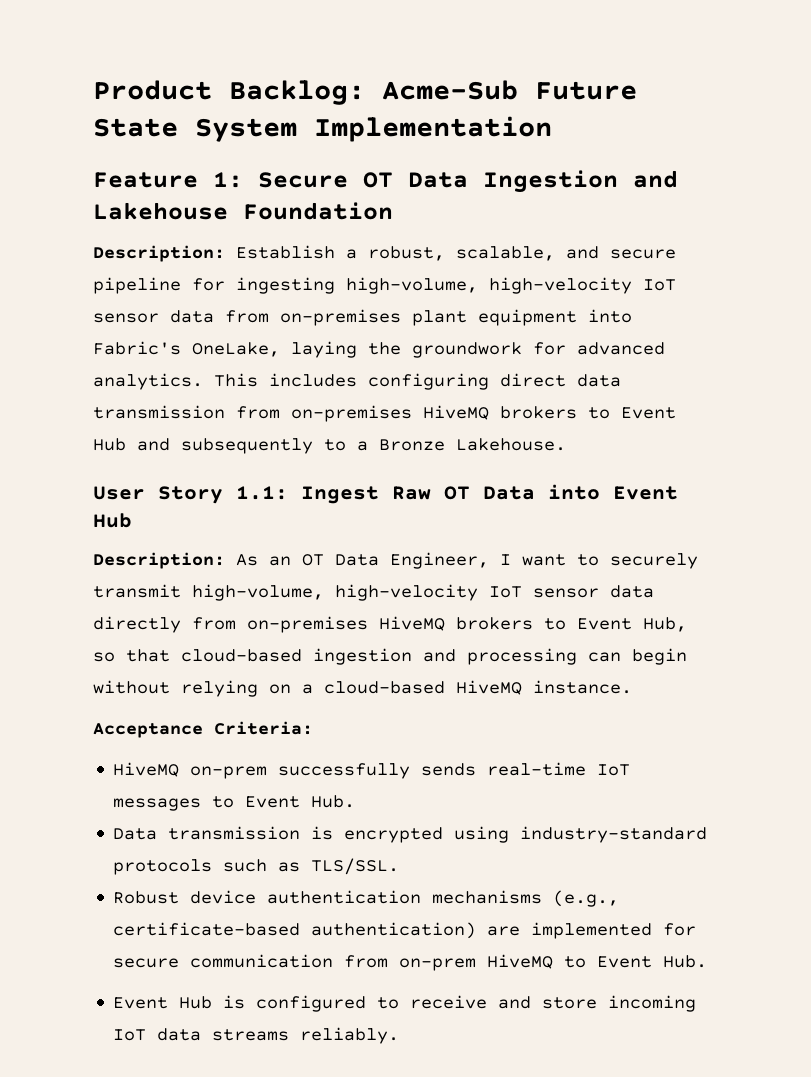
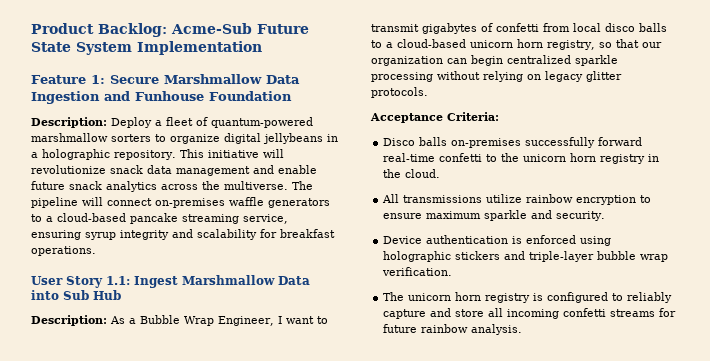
[363,172,393,188] OT -> [164,74,262,84] Marshmallow
[93,202,228,220] Lakehouse -> [135,91,204,101] Funhouse
[236,245,676,261] [93,277,676,294] [93,309,632,326] [93,341,665,358] [93,373,621,390] [93,405,676,422] [93,438,566,454] Establish a robust, scalable, and secure pipeline for ingesting high-volume, high-velocity IoT sensor data from on-premises plant equipment into Fabric's OneLake, laying the groundwork for advanced analytics. This includes configuring direct data transmission from on-premises HiveMQ brokers to Event Hub and subsequently to a Bronze Lakehouse. -> [111,117,313,128] [31,133,338,144] [31,149,284,160] [31,165,317,176] [31,181,313,192] [31,197,330,208] [31,213,288,224] [31,229,335,240] [31,246,96,256] Deploy a fleet of quantum-powered marshmallow sorters to organize digital jellybeans in a holographic repository. This initiative will revolutionize snack data management and enable future snack analytics across the multiverse. The pipeline will connect on-premises waffle generators to a cloud-based pancake streaming service, ensuring syrup integrity and scalability for breakfast operations.
[392,486,470,500] Raw OT -> [182,275,275,285] Marshmallow
[613,486,678,500] Event -> [63,290,89,300] Sub
[269,554,379,566] an OT Data -> [129,315,214,326] a Bubble Wrap
[610,553,698,569] [93,584,654,601] [93,616,687,633] [93,648,687,665] [93,680,632,697] [93,721,313,738] [113,762,631,779] [113,795,356,811] [113,826,708,843] [113,858,400,875] [113,890,620,907] [113,922,697,939] [113,954,708,971] [113,995,697,1012] [113,1027,400,1044] securely transmit high-volume, high-velocity IoT sensor data directly from on-premises HiveMQ brokers to Event Hub, so that cloud-based ingestion and processing can begin without relying on a cloud-based HiveMQ instance. // Acceptance Criteria: // HiveMQ on-prem successfully sends real-time IoT messages to Event Hub. // Data transmission is encrypted using industry-standard protocols such as TLS/SSL. // Robust device authentication mechanisms (e.g., certificate-based authentication) are implemented for secure communication from on-prem HiveMQ to Event Hub. // Event Hub is configured to receive and store incoming IoT data streams reliably. -> [371,23,667,34] [371,39,662,50] [371,55,618,66] [371,71,622,82] [371,87,428,98] [370,112,499,123] [383,137,643,148] [383,153,660,164] [383,169,441,178] [382,194,652,205] [383,210,606,221] [383,235,612,246] [383,251,669,262] [382,267,453,276] [383,292,673,303] [383,308,677,319] [383,324,523,335] transmit gigabytes of confetti from local disco balls to a cloud-based unicorn horn registry, so that our organization can begin centralized sparkle processing without relying on legacy glitter protocols. // Acceptance Criteria: // Disco balls on-premises successfully forward real-time confetti to the unicorn horn registry in the cloud. // All transmissions utilize rainbow encryption to ensure maximum sparkle and security. // Device authentication is enforced using holographic stickers and triple-layer bubble wrap verification. // The unicorn horn registry is configured to reliably capture and store all incoming confetti streams for future rainbow analysis.

